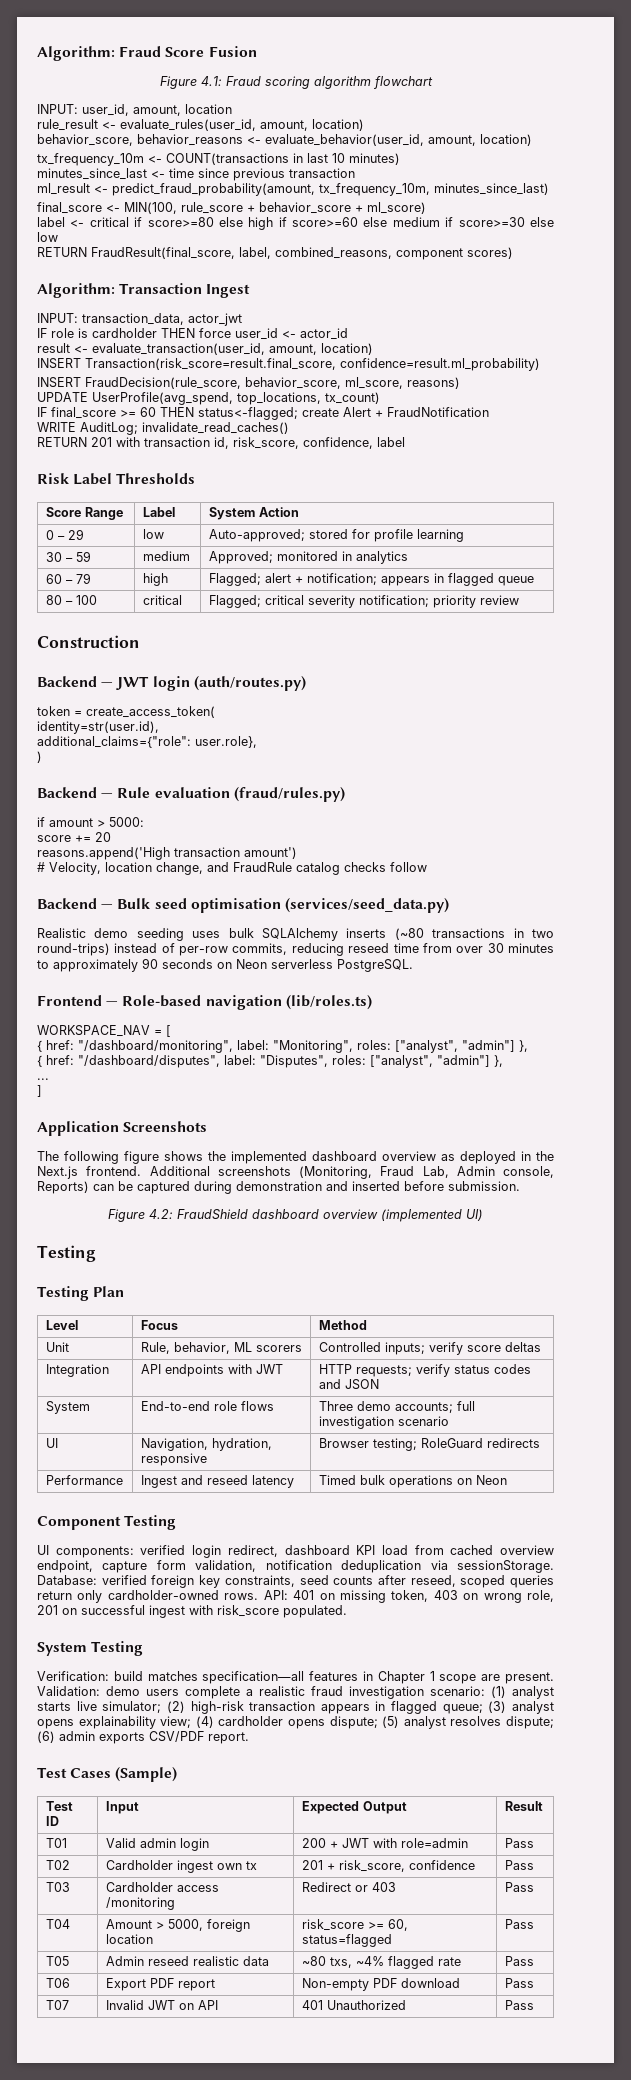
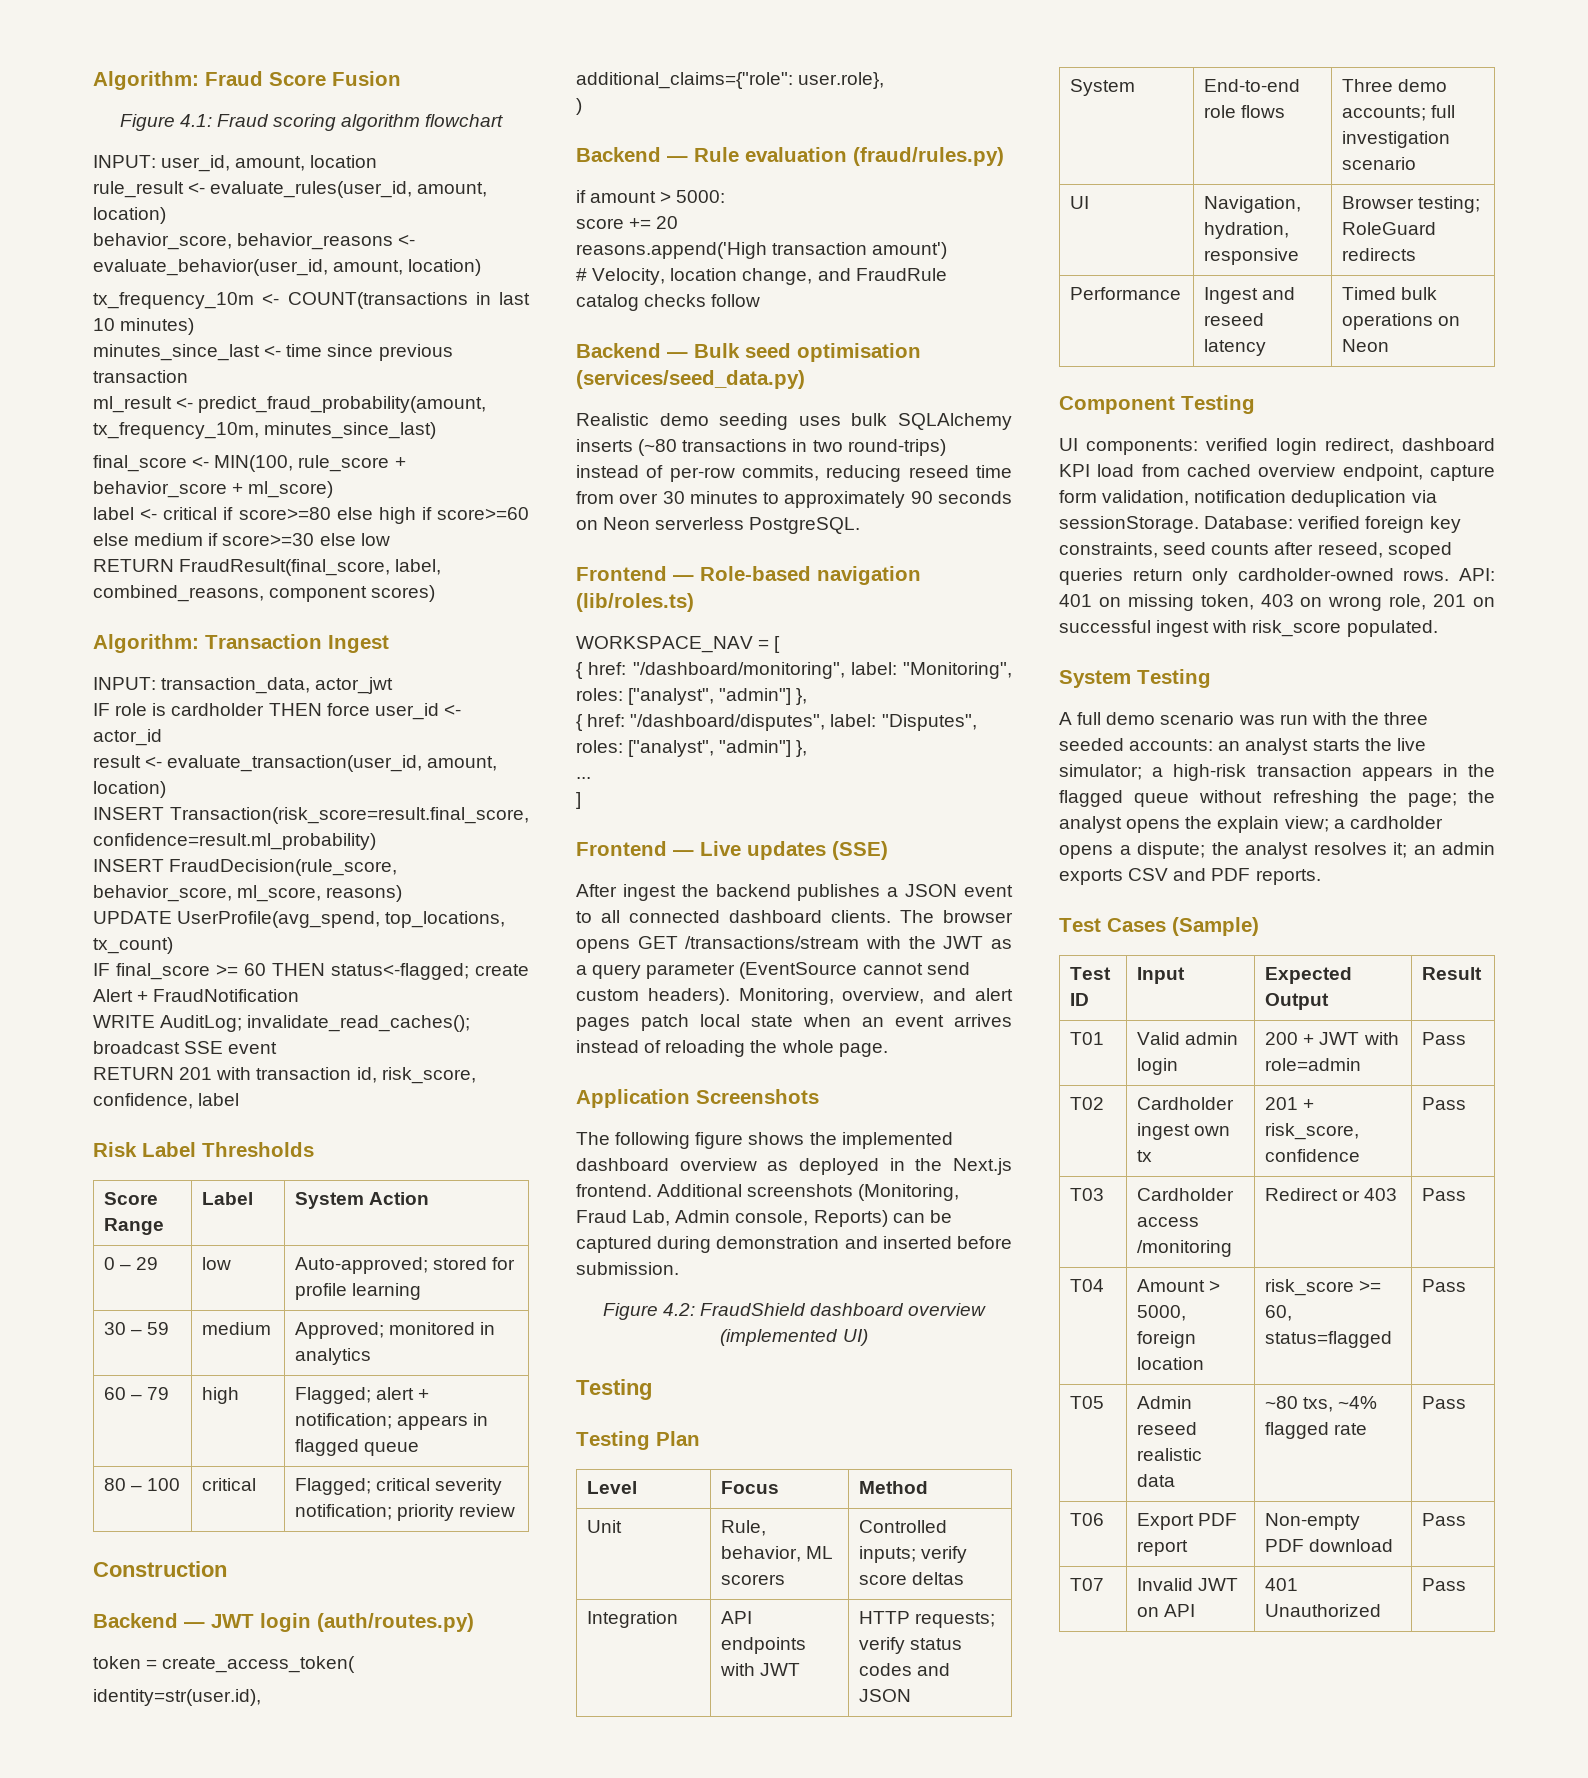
[142,422,289,434] invalidate_read_caches() -> [247,1015,471,1032] [93,1041,278,1054] invalidate_read_caches(); broadcast SSE event
(42, 1091) none -> [576,841,888,860] [576,884,1013,901] [576,910,1013,923] [576,936,1012,953] [576,962,970,979] [576,988,1013,1005] [576,1014,1012,1031] [576,1040,888,1057] // Frontend — Live updates (SSE) // After ingest the backend publishes a JSON event to all connected dashboard clients. The browser opens GET /transactions/stream with the JWT as a query parameter (EventSource cannot send custom headers). Monitoring, overview, and alert pages patch local state when an event arrives instead of reloading the whole page.
[37,1671,554,1684] [37,1686,506,1699] Verification: build matches specification—all features in Chapter 1 scope are present. Validation: demo users complete a realistic fraud investigation scenario: (1) -> [1059,712,1429,725] [1059,738,1241,751] A full demo scenario was run with the three seeded accounts: an
(71, 1706) none -> [1364,738,1392,751] the
[166,1701,185,1713] (2) -> [1152,767,1164,777] a
[391,1701,554,1714] [37,1716,555,1729] [37,1731,249,1744] flagged queue; (3) analyst opens explainability view; (4) cardholder opens dispute; (5) analyst resolves dispute; (6) admin exports CSV/PDF report. -> [1468,764,1495,777] [1059,790,1495,807] [1059,816,1443,833] [1059,842,1495,859] [1059,868,1321,885] the flagged queue without refreshing the page; the analyst opens the explain view; a cardholder opens a dispute; the analyst resolves it; an admin exports CSV and PDF reports.

